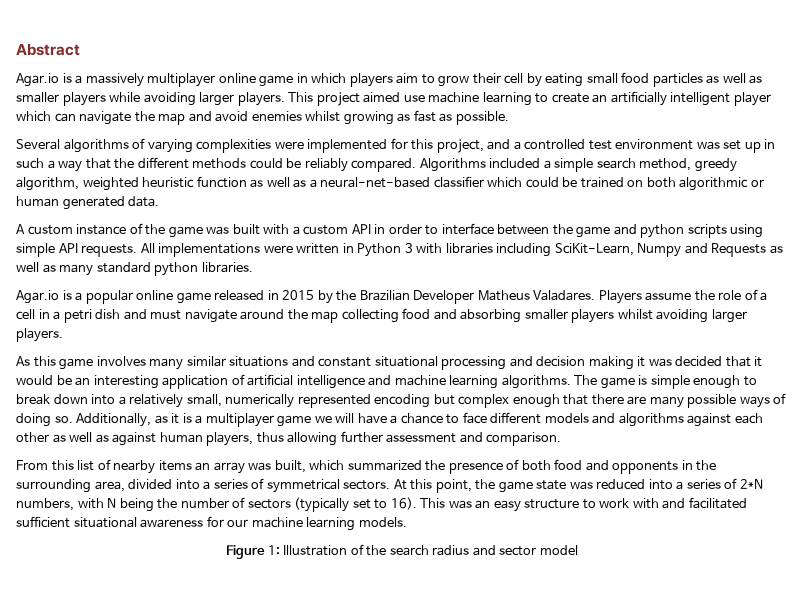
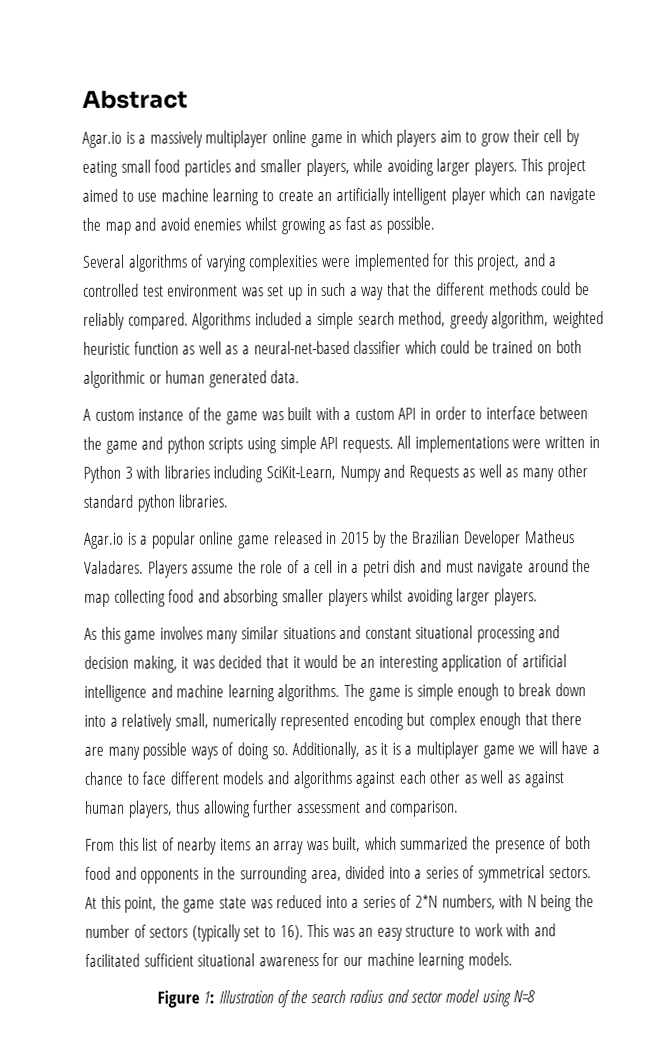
[706,73,763,84] [16,92,106,106] as well as smaller players -> [234,158,350,177] and smaller players,
(401, 97) none -> [121,190,134,202] to
(94, 270) none -> [556,464,588,478] other
[588,356,634,370] making -> [132,655,178,673] making,
(578, 550) none -> [481,989,536,1007] using N=8

